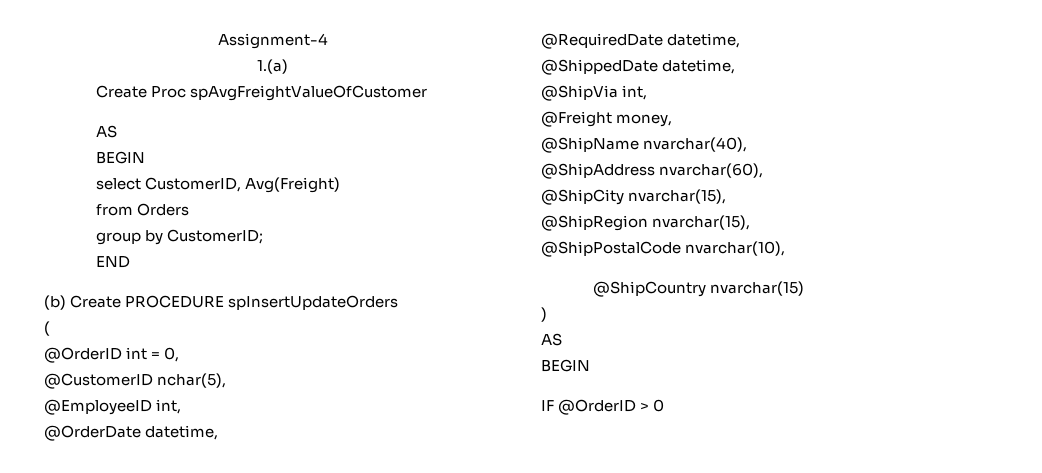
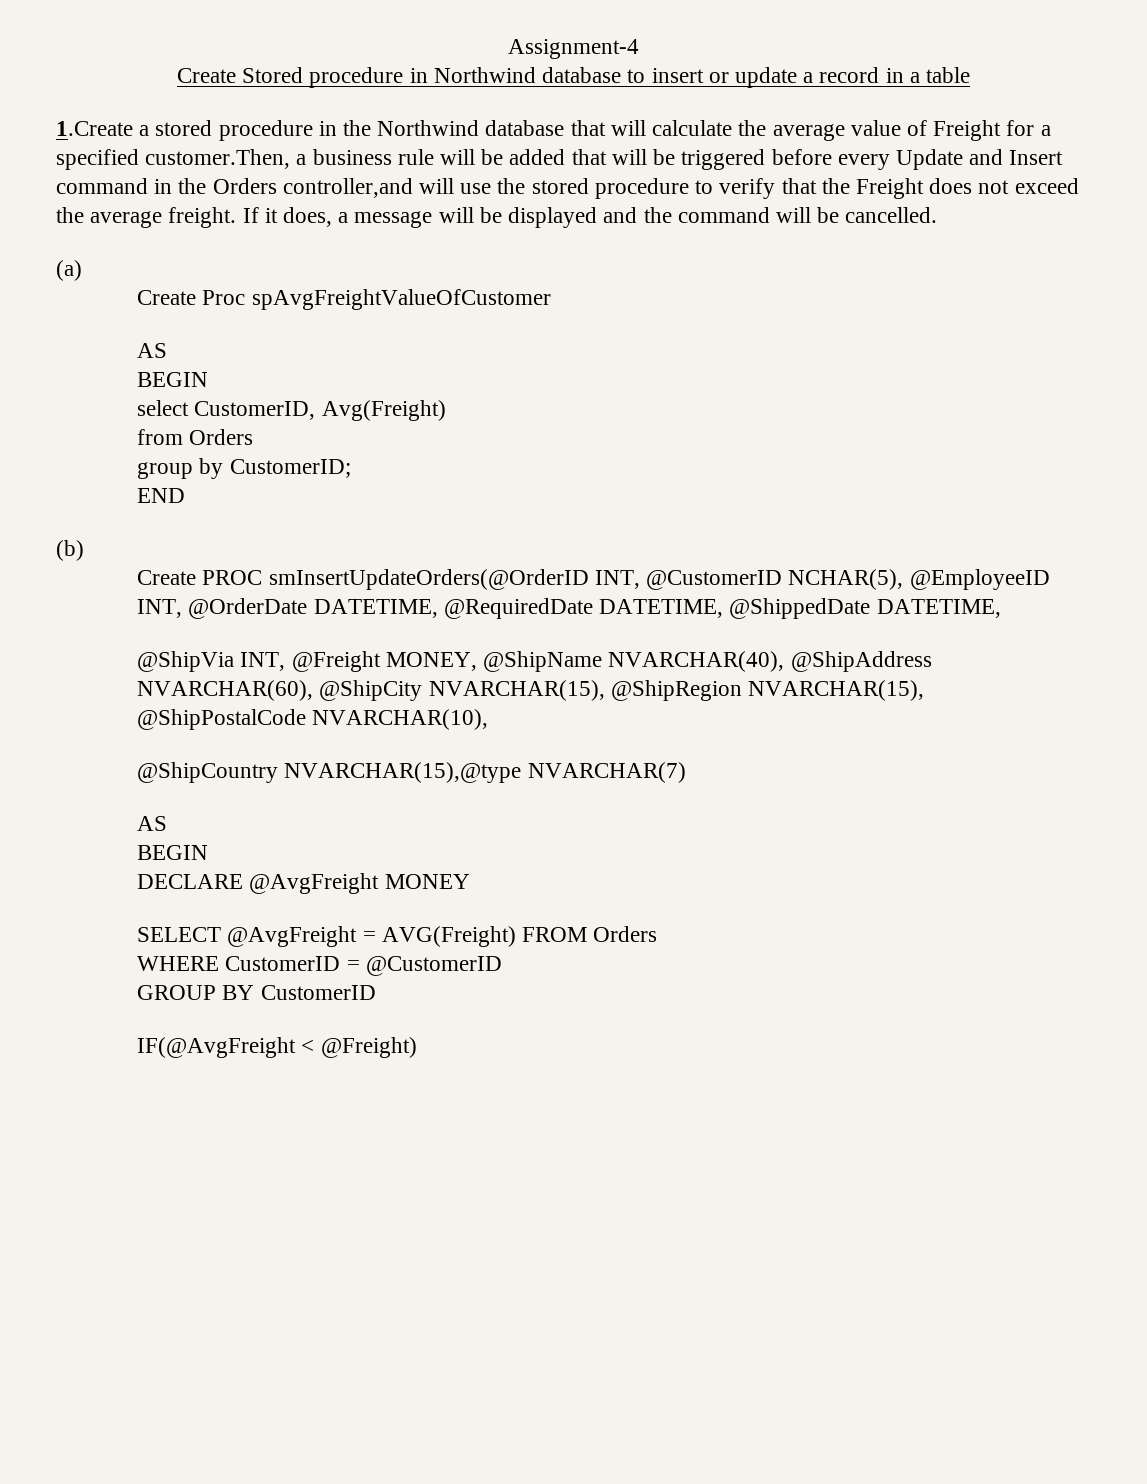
[257,59,288,74] 1.(a) -> [177,67,970,88] [56,120,1051,141] [56,149,1064,170] [56,178,1079,199] [56,207,938,228] [56,260,82,281] Create Stored procedure in Northwind database to insert or update a record in a table // 1.Create a stored procedure in the Northwind database that will calculate the average value of Freight for a specified customer.Then, a business rule will be added that will be triggered before every Update and Insert command in the Orders controller,and will use the stored procedure to verify that the Freight does not exceed the average freight. If it does, a message will be displayed and the command will be cancelled. // (a)
[70,295,399,310] [44,321,50,336] [44,347,180,363] [44,373,227,389] [44,399,182,415] [44,425,219,441] [541,33,741,49] [541,59,736,75] [541,85,648,101] [541,111,673,127] [541,137,748,153] [541,163,764,179] [541,189,727,205] [541,215,751,231] [541,241,786,257] Create PROCEDURE spInsertUpdateOrders // ( // @OrderID int = 0, // @CustomerID nchar(5), // @EmployeeID int, // @OrderDate datetime, // @RequiredDate datetime, // @ShippedDate datetime, // @ShipVia int, // @Freight money, // @ShipName nvarchar(40), // @ShipAddress nvarchar(60), // @ShipCity nvarchar(15), // @ShipRegion nvarchar(15), // @ShipPostalCode nvarchar(10), -> [137,569,1050,590] [137,598,1001,619] [137,651,932,672] [137,680,925,701] [137,709,489,730] // Create PROC smInsertUpdateOrders(@OrderID INT, @CustomerID NCHAR(5), @EmployeeID INT, @OrderDate DATETIME, @RequiredDate DATETIME, @ShippedDate DATETIME, // @ShipVia INT, @Freight MONEY, @ShipName NVARCHAR(40), @ShipAddress NVARCHAR(60), @ShipCity NVARCHAR(15), @ShipRegion NVARCHAR(15), @ShipPostalCode NVARCHAR(10),
[710,281,805,296] [541,307,547,322] [541,333,562,346] [541,359,590,372] [541,399,665,415] nvarchar(15) // ) // AS // BEGIN // IF @OrderID > 0 -> [284,762,686,783] [137,816,168,831] [137,845,209,860] [137,873,470,894] [137,926,658,947] [137,956,502,976] [137,985,376,1000] [137,1037,417,1058] NVARCHAR(15),@type NVARCHAR(7) // AS // BEGIN // DECLARE @AvgFreight MONEY // SELECT @AvgFreight = AVG(Freight) FROM Orders // WHERE CustomerID = @CustomerID // GROUP BY CustomerID // IF(@AvgFreight < @Freight)

